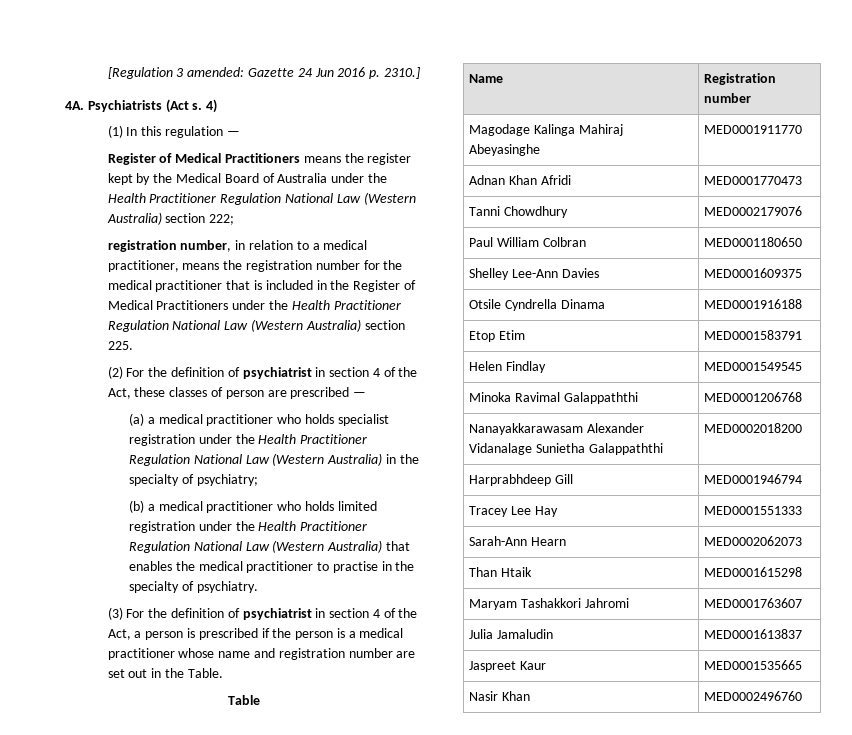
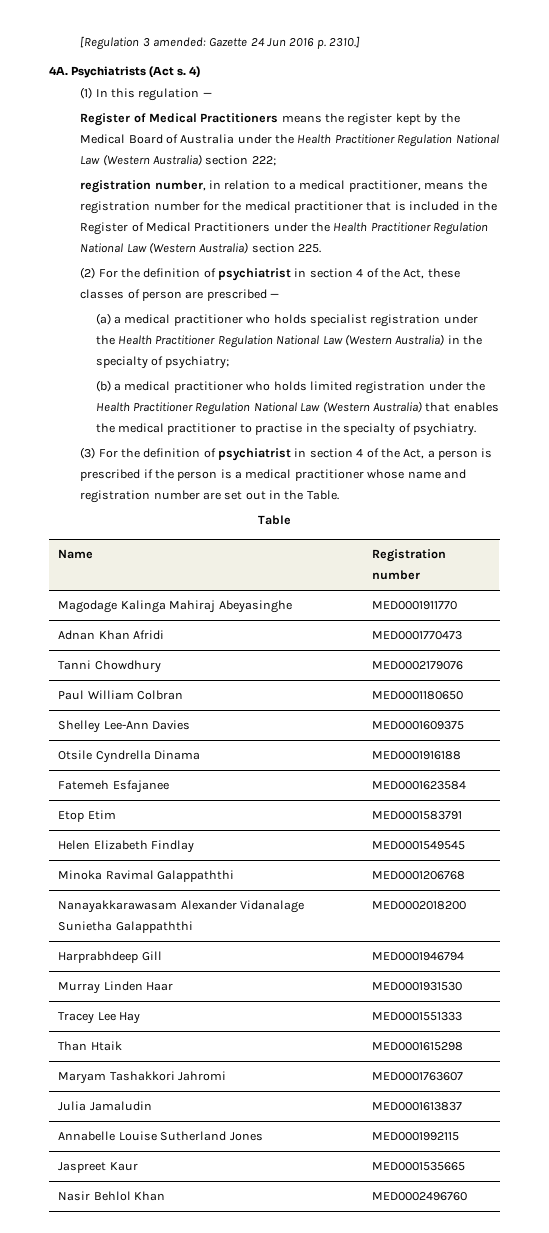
(803, 304) none -> [58,780,169,793] [372,781,467,790] // Fatemeh Esfajanee | MED0001623584
(503, 366) none -> [93,840,148,850] Elizabeth
(803, 479) none -> [58,981,174,994] [372,982,463,991] // Murray Linden Haar | MED0001931530
[469,536,566,546] [704,536,803,546] // Sarah-Ann Hearn | MED0002062073 -> (463, 1016) none
(803, 634) none -> [58,1131,263,1141] [372,1132,460,1141] // Annabelle Louise Sutherland Jones | MED0001992115
(499, 696) none -> [93,1191,131,1201] Behlol

